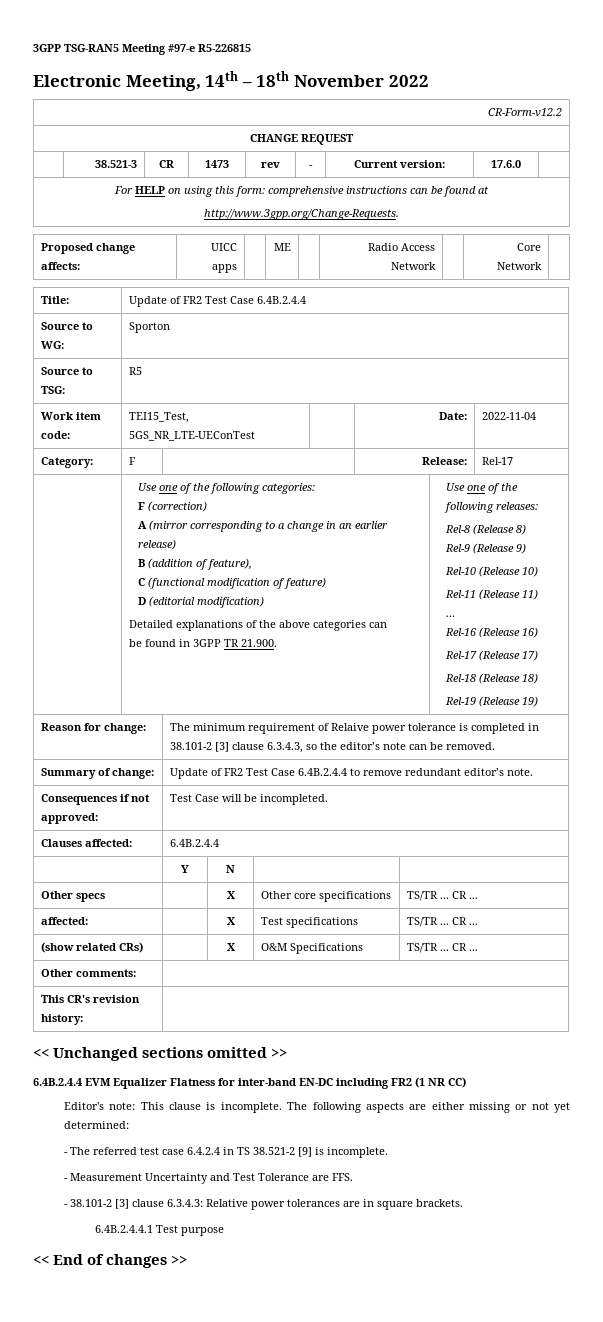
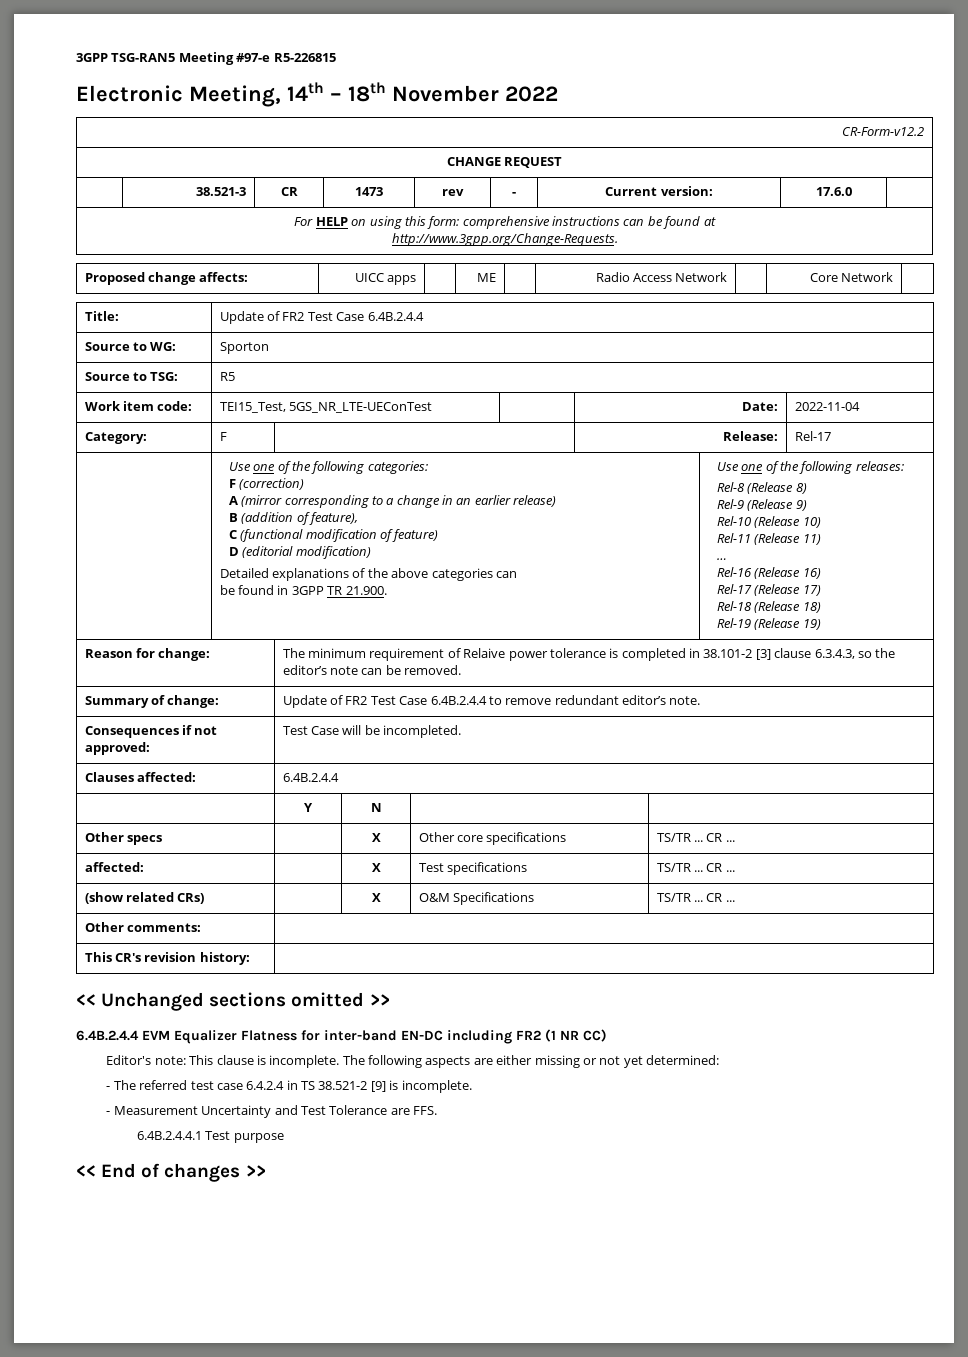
[64,1199,464,1210] // - 38.101-2 [3] clause 6.3.4.3: Relative power tolerances are in square brackets. -> (438, 1110) none

